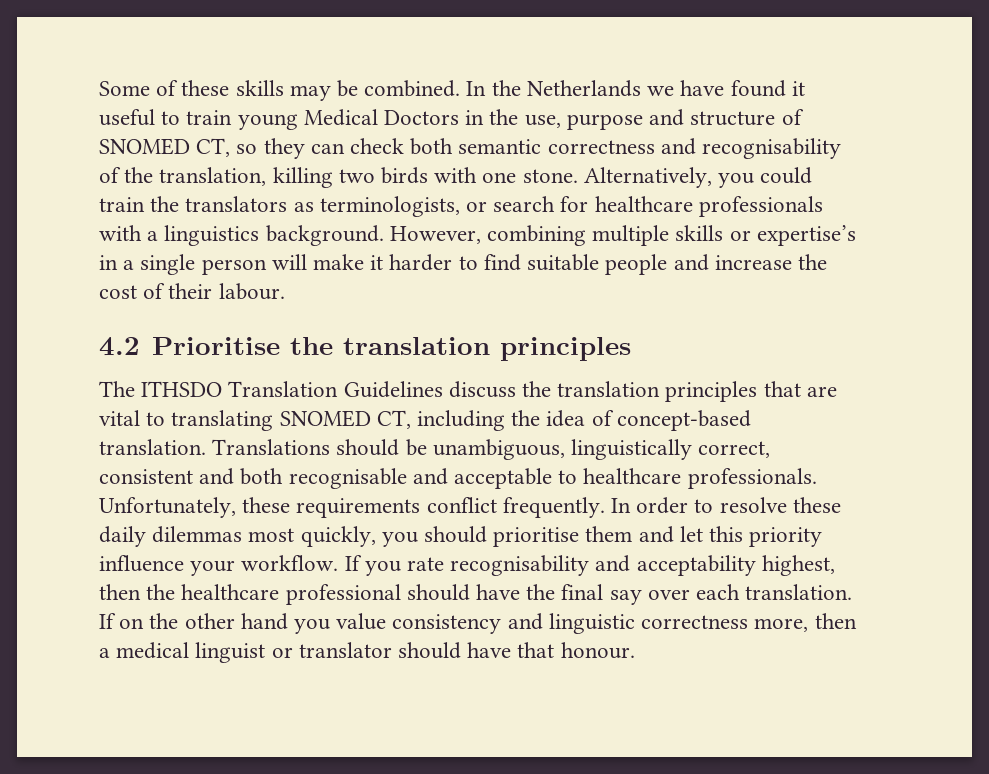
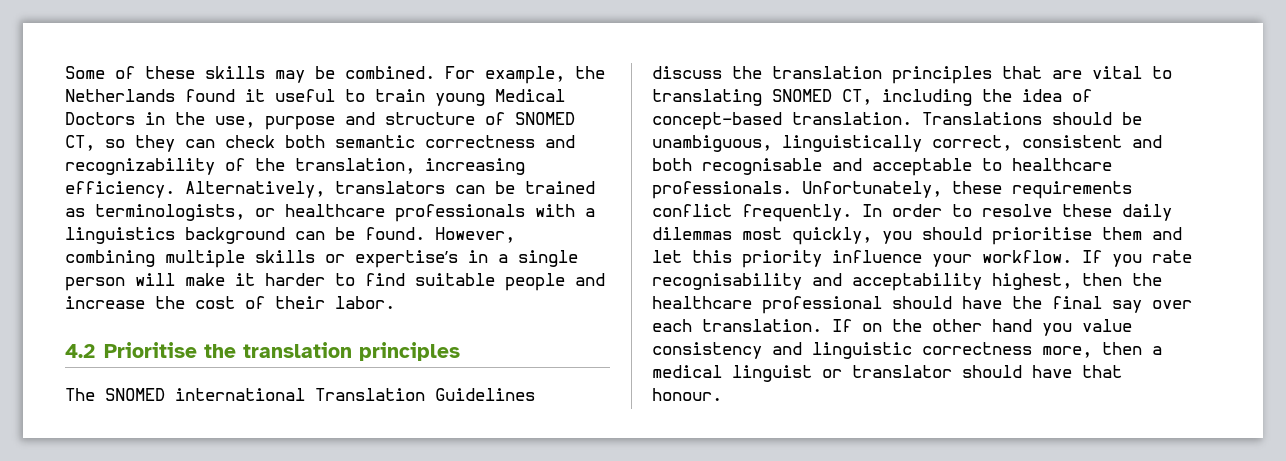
[466,80,725,97] In the Netherlands we have -> [445,66,605,84] [65,89,175,102] For example, the Netherlands
[702,138,842,159] recognisability -> [65,158,215,175] recognizability
[272,167,813,188] [99,196,288,212] killing two birds with one stone. Alternatively, you could train the translators -> [425,158,525,175] [65,181,595,198] increasing efficiency. Alternatively, translators can be trained
[493,196,589,212] search for -> (275, 212) none
[265,225,384,246] background. -> [185,227,425,244] background can be found.
[218,283,285,300] labour. -> [335,296,395,309] labor.
[141,381,223,397] ITHSDO -> [105,388,305,401] SNOMED international

